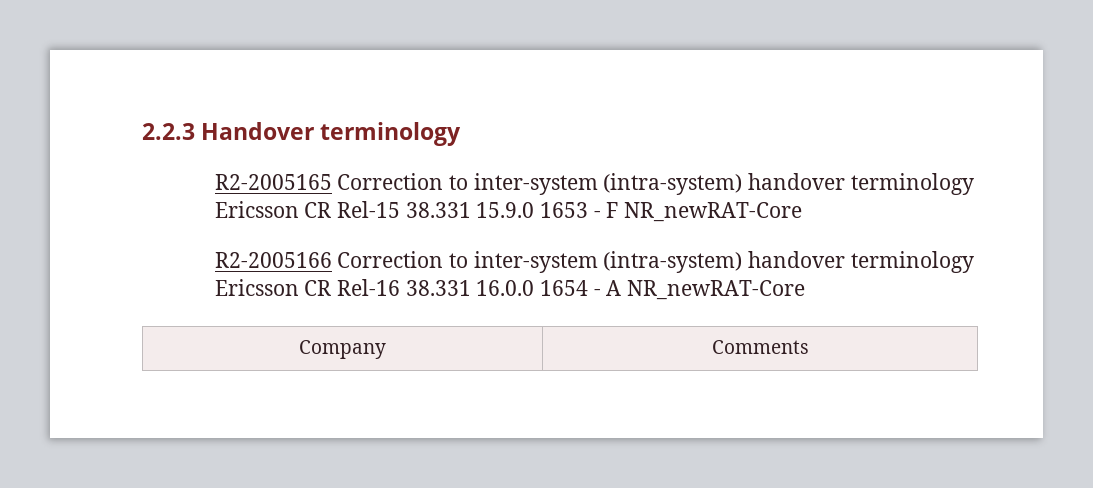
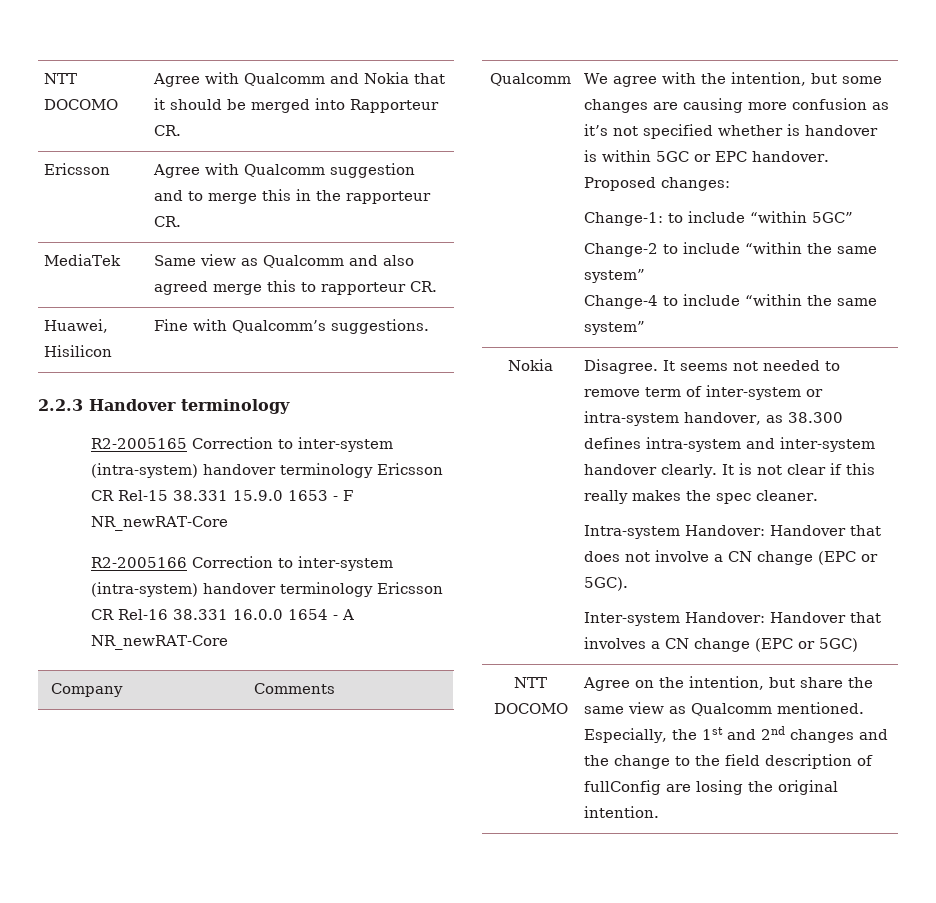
(142, 131) none -> [44,73,78,84] [44,99,119,110] [153,72,446,87] [154,98,440,113] [154,125,182,136] [44,163,111,175] [153,163,416,178] [154,189,432,204] [154,216,182,227] [44,254,122,266] [154,254,415,268] [154,280,438,295] [44,319,109,333] [44,345,113,357] [154,319,430,334] NTT DOCOMO | Agree with Qualcomm and Nokia that it should be merged into Rapporteur CR. // Ericsson | Agree with Qualcomm suggestion and to merge this in the rapporteur CR. // MediaTek | Same view as Qualcomm and also agreed merge this to rapporteur CR. // Huawei, Hisilicon | Fine with Qualcomm’s suggestions. //
(809, 347) none -> [490,73,571,86] [584,72,883,87] [584,98,890,113] [584,124,879,139] [584,150,830,162] [584,177,731,191] [584,211,854,226] [584,242,878,257] [584,269,646,283] [584,294,878,309] [584,321,646,335] [508,359,553,371] [584,359,841,374] [584,385,824,400] [584,411,844,426] [584,437,876,452] [584,463,876,478] [584,490,819,504] [584,525,882,539] [584,550,879,565] [584,577,629,591] [584,612,882,626] [584,637,859,652] [514,677,547,688] [493,703,568,714] [583,676,874,691] [584,702,865,716] [584,726,889,743] [584,754,874,769] [584,780,839,795] [584,806,660,818] // Qualcomm | We agree with the intention, but some changes are causing more confusion as it’s not specified whether is handover is within 5GC or EPC handover. Proposed changes: // Change-1: to include “within 5GC” // Change-2 to include “within the same system” // Change-4 to include “within the same system” // Nokia | Disagree. It seems not needed to remove term of inter-system or intra-system handover, as 38.300 defines intra-system and inter-system handover clearly. It is not clear if this really makes the spec cleaner. // Intra-system Handover: Handover that does not involve a CN change (EPC or 5GC). // Inter-system Handover: Handover that involves a CN change (EPC or 5GC) // NTT DOCOMO | Agree on the intention, but share the same view as Qualcomm mentioned. Especially, the 1st and 2nd changes and the change to the field description of fullConfig are losing the original intention.

